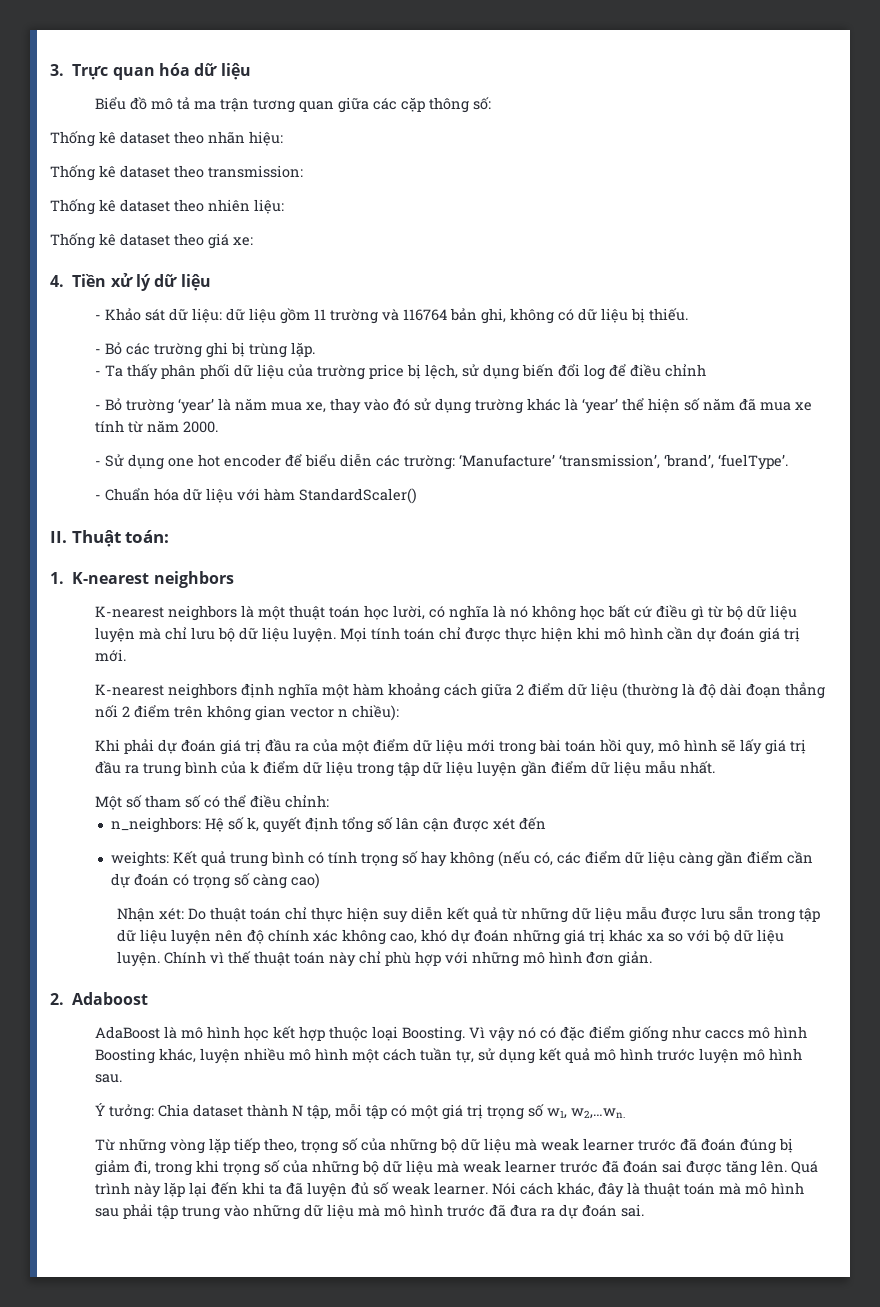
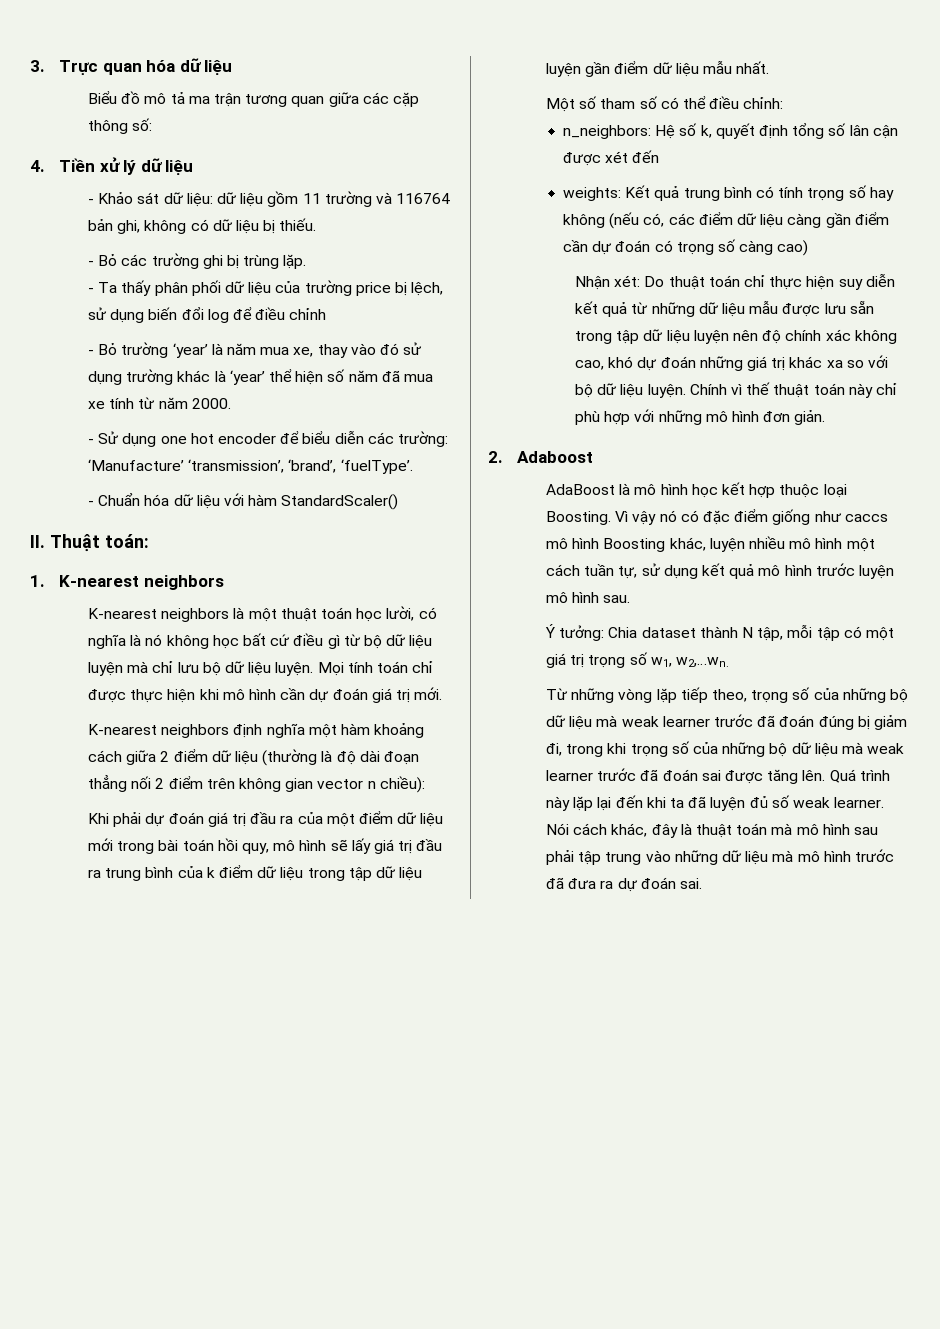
[50,131,283,147] [50,165,303,181] [50,199,284,215] [50,233,253,249] // Thống kê dataset theo nhãn hiệu: // Thống kê dataset theo transmission: // Thống kê dataset theo nhiên liệu: // Thống kê dataset theo giá xe: -> (153, 124) none

